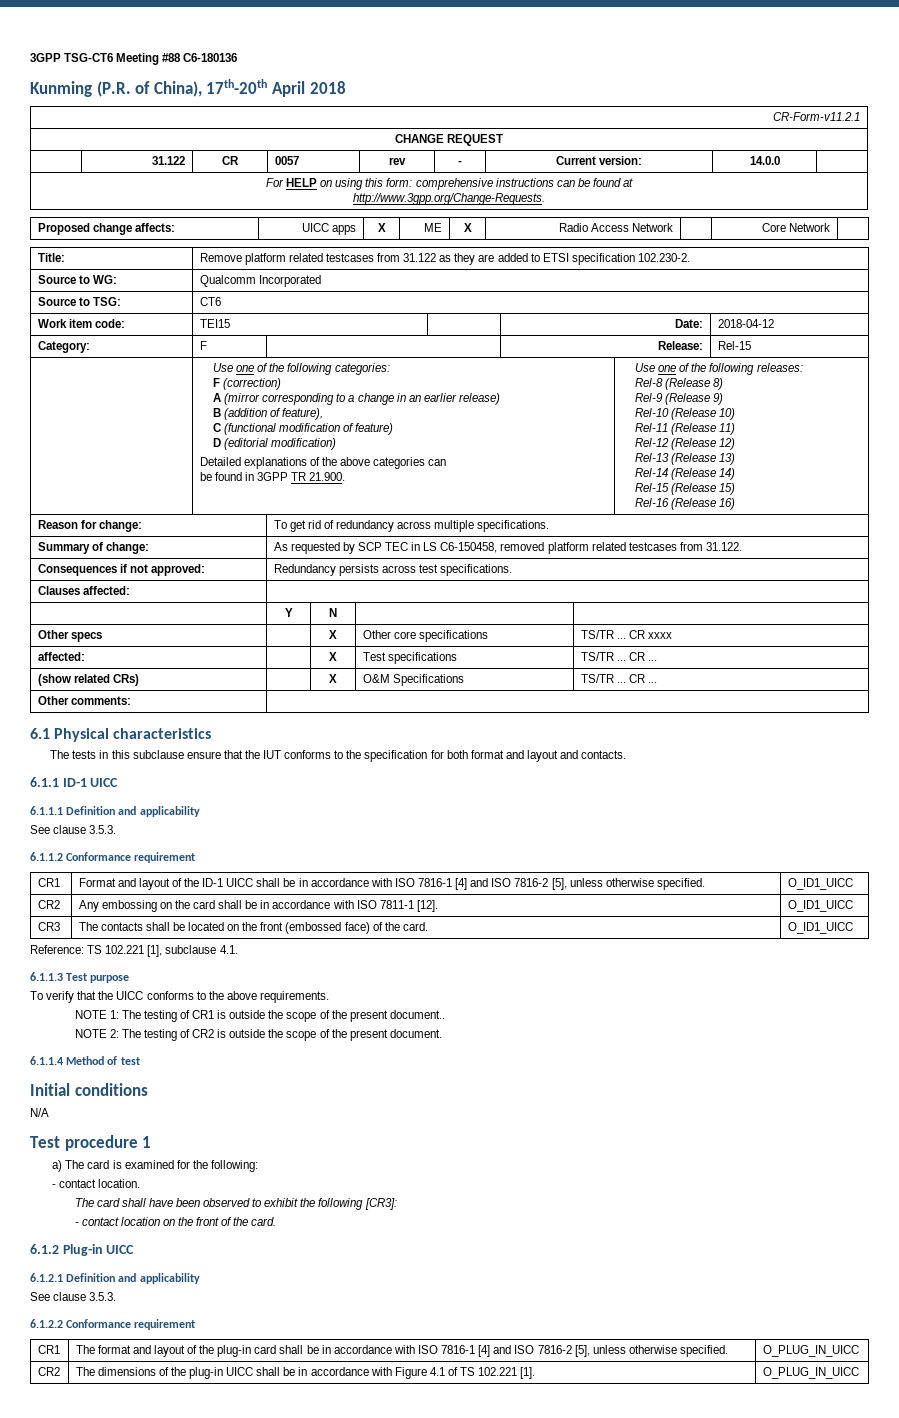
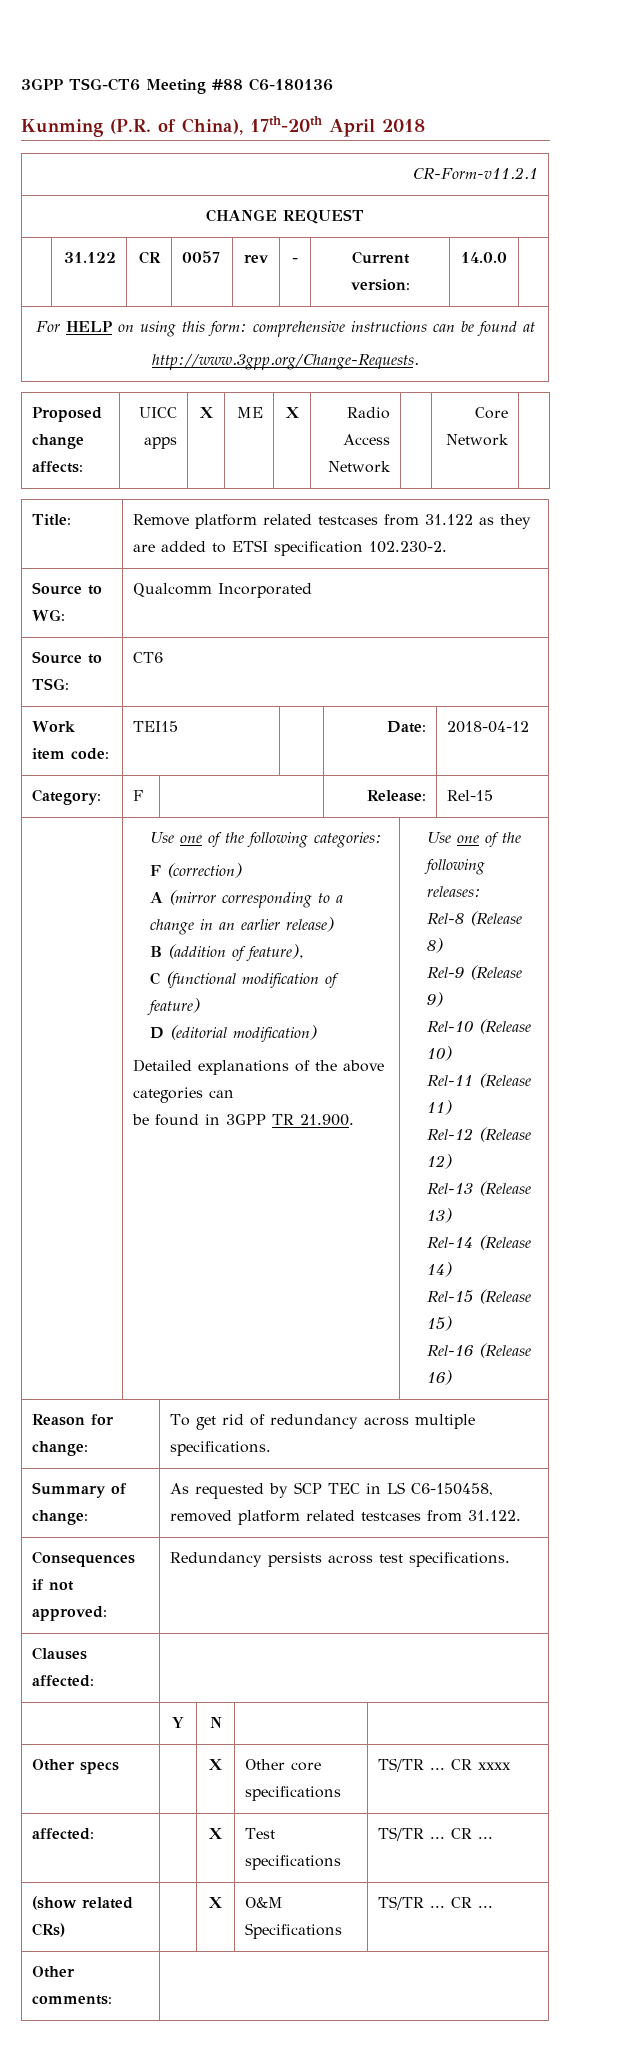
[30,728,212,742] [50,750,627,762] [30,777,119,787] [30,806,200,817] [30,825,117,834] [30,852,196,863] [37,878,60,887] [78,878,705,890] [787,878,853,890] [37,900,60,909] [78,900,438,912] [787,900,853,912] [37,922,60,931] [78,922,428,934] [787,922,853,934] [30,945,238,957] [30,972,130,983] [30,991,329,1003] [74,1010,445,1022] [74,1029,442,1041] [30,1056,140,1065] [30,1083,148,1096] [30,1108,49,1117] [30,1135,152,1151] [52,1160,259,1172] [52,1179,141,1188] [74,1198,397,1210] [74,1217,277,1226] [30,1244,135,1256] [30,1273,200,1284] [30,1292,117,1301] [30,1319,196,1330] [37,1345,60,1354] [75,1345,728,1357] [762,1345,859,1357] [37,1367,60,1376] [75,1367,536,1379] [762,1367,859,1379] // 6.1 Physical characteristics // The tests in this subclause ensure that the IUT conforms to the specification for both format and layout and contacts. // 6.1.1 ID-1 UICC // 6.1.1.1 Definition and applicability // See clause 3.5.3. // 6.1.1.2 Conformance requirement // CR1 | Format and layout of the ID-1 UICC shall be in accordance with ISO 7816-1 [4] and ISO 7816-2 [5], unless otherwise specified. | O_ID1_UICC // CR2 | Any embossing on the card shall be in accordance with ISO 7811-1 [12]. | O_ID1_UICC // CR3 | The contacts shall be located on the front (embossed face) of the card. | O_ID1_UICC // Reference: TS 102.221 [1], subclause 4.1. // 6.1.1.3 Test purpose // To verify that the UICC conforms to the above requirements. // NOTE 1: The testing of CR1 is outside the scope of the present document.. // NOTE 2: The testing of CR2 is outside the scope of the present document. // 6.1.1.4 Method of test // Initial conditions // N/A // Test procedure 1 // a) The card is examined for the following: // - contact location. // The card shall have been observed to exhibit the following [CR3]: // - contact location on the front of the card. // 6.1.2 Plug-in UICC // 6.1.2.1 Definition and applicability // See clause 3.5.3. // 6.1.2.2 Conformance requirement // CR1 | The format and layout of the plug-in card shall be in accordance with ISO 7816-1 [4] and ISO 7816-2 [5], unless otherwise specified. | O_PLUG_IN_UICC // CR2 | The dimensions of the plug-in UICC shall be in accordance with Figure 4.1 of TS 102.221 [1]. | O_PLUG_IN_UICC -> (113, 2000) none

